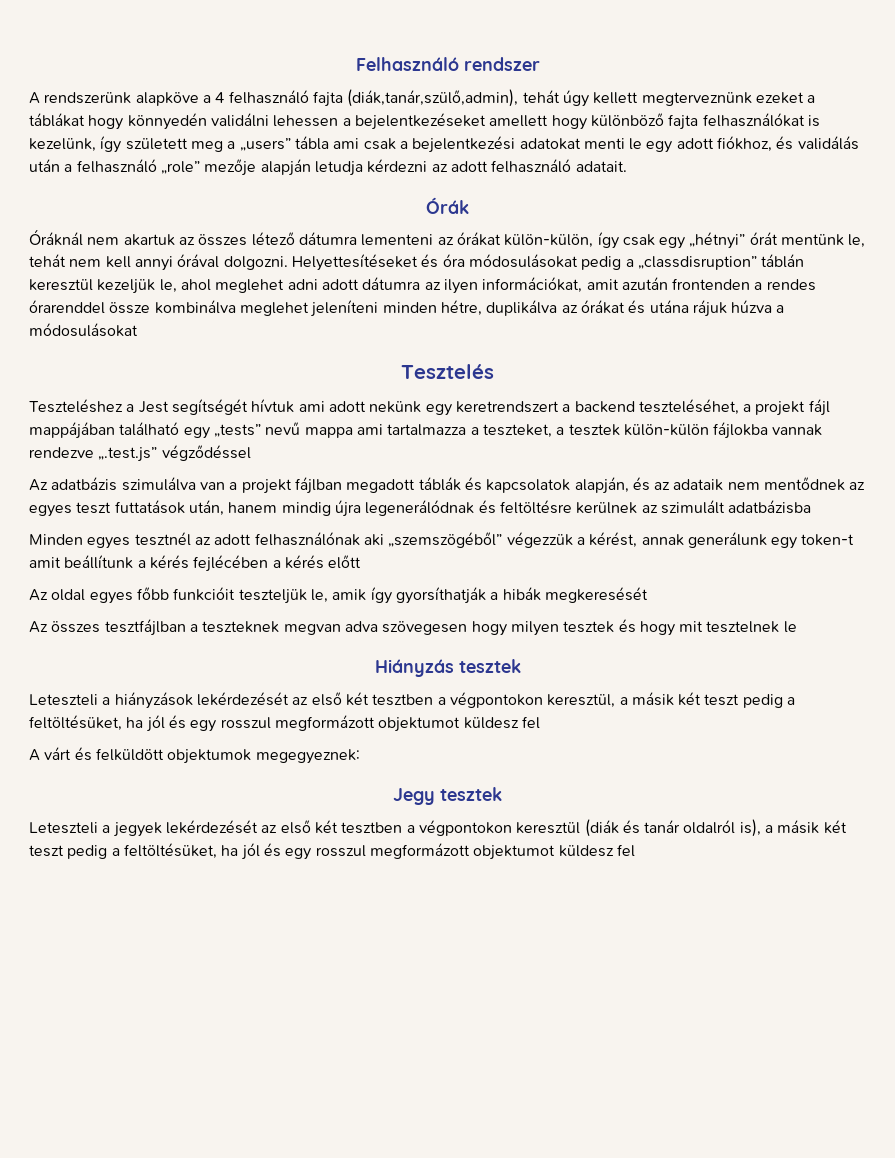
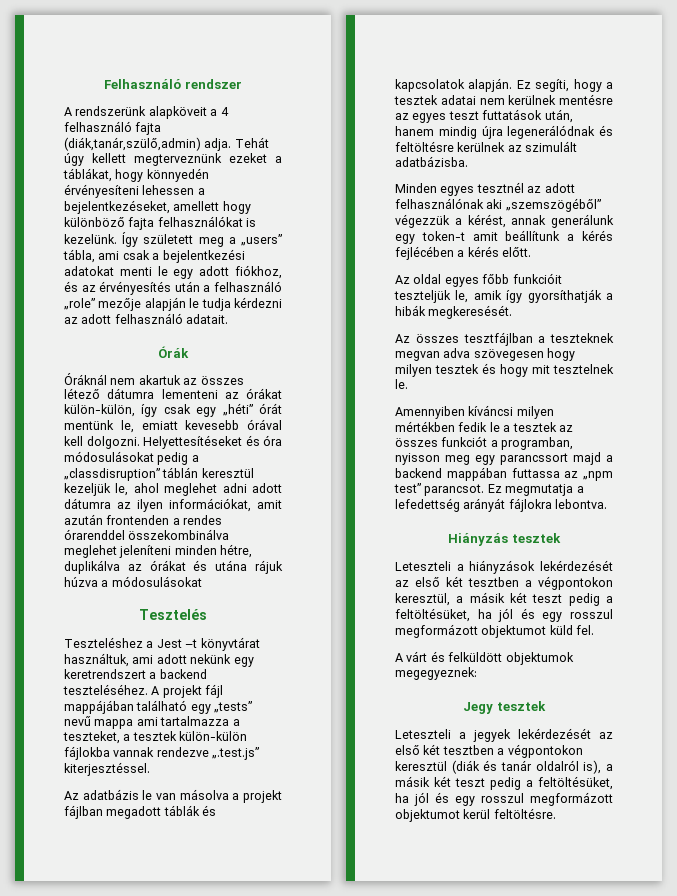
[135,92,199,106] alapköve -> [148,106,207,119] alapköveit
[347,89,560,107] (diák,tanár,szülő,admin), tehát -> [64,137,269,151] (diák,tanár,szülő,admin) adja. Tehát
[29,113,85,127] táblákat -> [63,168,112,182] táblákat,
[210,113,269,127] validálni -> [64,184,139,198] érvényesíteni
[354,113,486,130] bejelentkezéseket -> [64,200,170,214] bejelentkezéseket,
[29,136,122,153] kezelünk, így -> [64,232,139,247] kezelünk. Így
[294,136,329,150] tábla -> [63,249,95,263] tábla,
[797,136,859,150] validálás -> [81,281,172,295] az érvényesítés
[314,161,363,176] letudja -> [189,298,231,311] le tudja
[689,232,746,249] „hétnyi” -> [222,403,253,416] „héti”
[29,254,220,271] tehát nem kell annyi órával -> [141,419,282,430] [64,436,83,446] emiatt kevesebb órával kell
[109,300,236,314] össze kombinálva -> [128,529,230,540] összekombinálva
[171,399,295,415] segítségét hívtuk -> [185,637,260,651] [64,653,129,667] –t könyvtárat használtuk,
[638,399,752,415] teszteléséhet, a -> [63,684,160,695] teszteléséhez. A
[161,445,251,461] végződéssel -> [64,762,150,776] kiterjesztéssel.
[121,477,225,491] szimulálva van -> [142,789,229,800] le van másolva
[574,477,846,494] alapján, és az adataik nem mentődnek -> [468,78,613,92] [394,94,613,105] alapján. Ez segíti, hogy a tesztek adatai nem kerülnek mentésre
[728,500,812,514] adatbázisba -> [395,156,468,167] adatbázisba.
[328,555,362,569] előtt -> [502,247,532,257] előtt.
[544,587,648,603] megkeresését -> [428,305,513,319] megkeresését.
[783,621,797,633] le -> [395,379,408,389] [395,405,554,419] [395,421,573,432] [395,436,574,450] [395,452,613,465] [395,467,613,481] [394,483,584,496] [395,498,608,512] le. // Amennyiben kíváncsi milyen mértékben fedik le a tesztek az összes funkciót a programban, nyisson meg egy parancssort majd a backend mappában futtassa az „npm test” parancsot. Ez megmutatja a lefedettség arányát fájlokra lebontva.
[463,716,540,729] küldesz fel -> [549,625,595,635] küld fel.
[558,844,635,857] küldesz fel -> [463,808,556,819] kerül feltöltésre.

